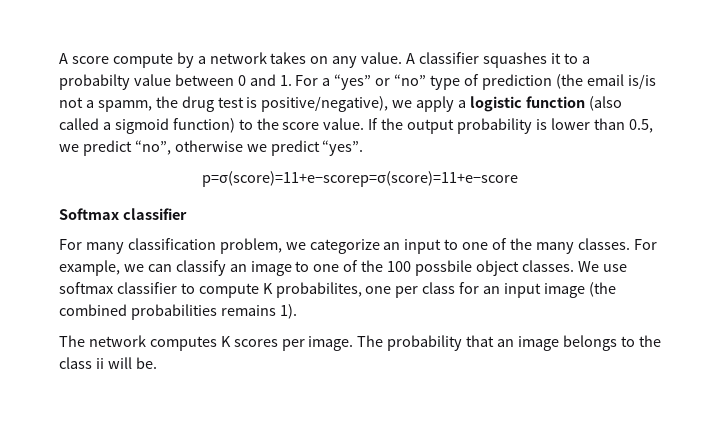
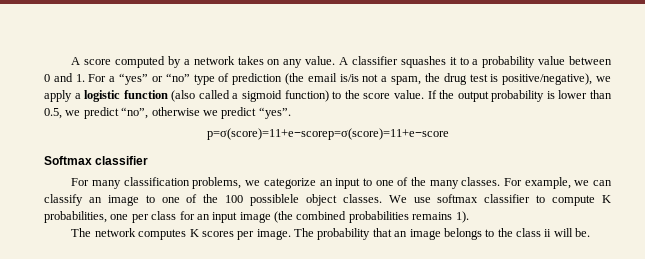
[112,53,173,68] compute -> [115,56,166,68] computed
[59,74,130,90] probabilty -> [482,56,536,68] probability
[97,100,152,112] spamm, -> [391,76,422,85] spam,
[219,238,282,254] problem, -> [192,177,242,189] problems,
[415,260,473,276] possbile -> [250,194,300,206] possiblele
[275,282,362,298] probabilites, -> [44,211,107,223] probabilities,

